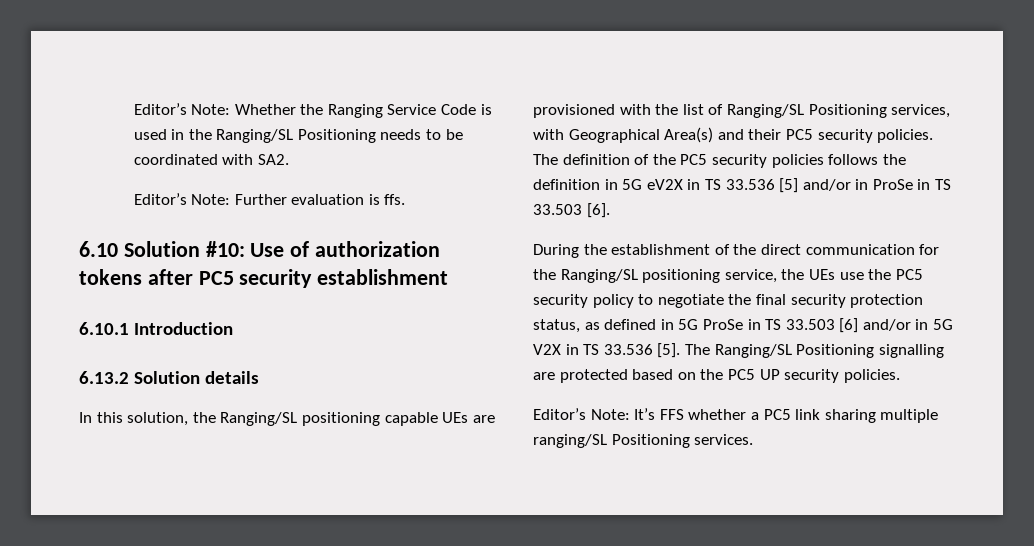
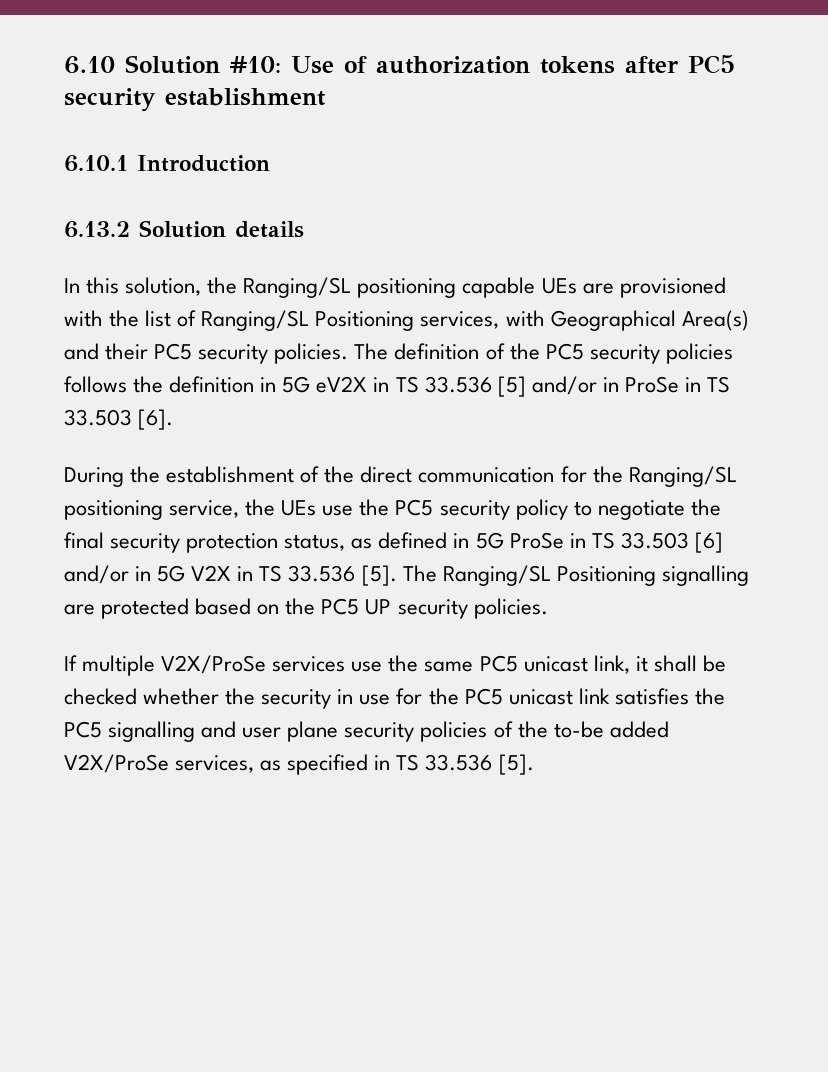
[133,103,492,118] [133,129,463,143] [133,154,289,165] [133,193,406,205] Editor’s Note: Whether the Ranging Service Code is used in the Ranging/SL Positioning needs to be coordinated with SA2. // Editor’s Note: Further evaluation is ffs. // -> (64, 65) none
[533,408,939,423] [533,434,754,448] Editor’s Note: It’s FFS whether a PC5 link sharing multiple ranging/SL Positioning services. -> [64,655,726,676] [64,688,725,709] [64,721,669,742] [64,754,534,775] If multiple V2X/ProSe services use the same PC5 unicast link, it shall be checked whether the security in use for the PC5 unicast link satisfies the PC5 signalling and user plane security policies of the to-be added V2X/ProSe services, as specified in TS 33.536 [5].

